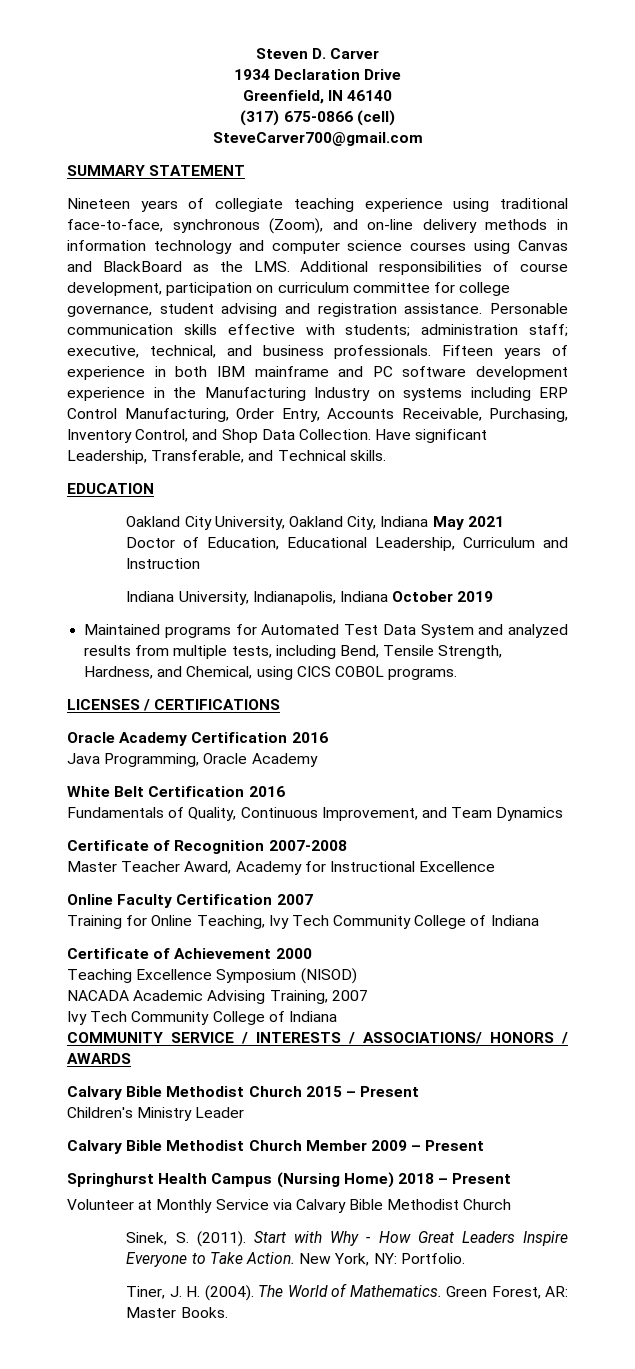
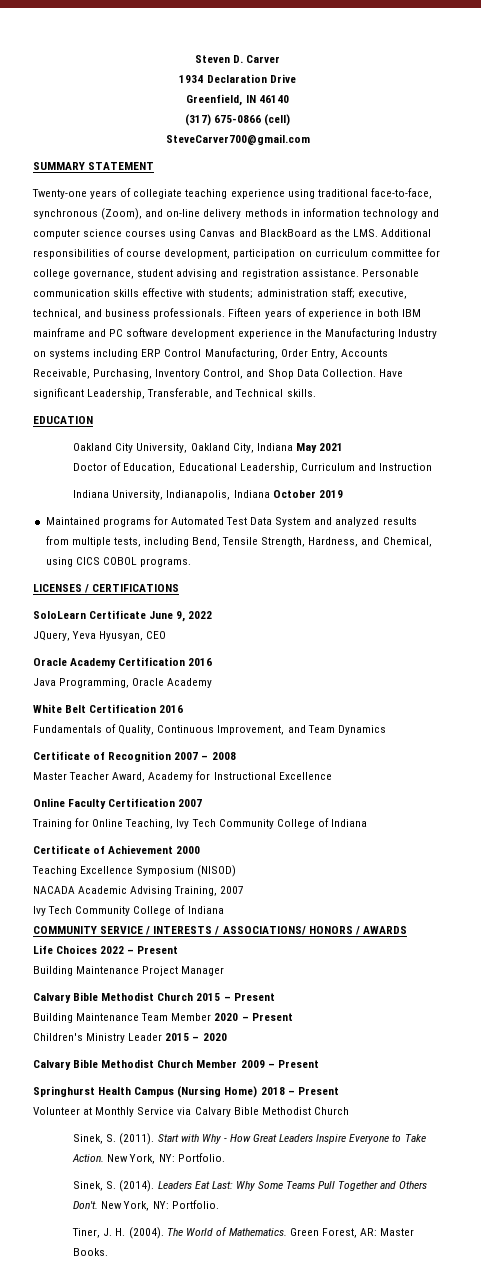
[67,198,130,209] Nineteen -> [32,189,87,199] Twenty-one
(281, 704) none -> [33,610,213,622] [33,631,167,641] // SoloLearn Certificate June 9, 2022 // JQuery, Yeva Hyusyan, CEO
[268,840,347,851] 2007-2008 -> [174,752,236,760] 2007 – 2008
(131, 1058) none -> [33,945,179,954] [33,966,225,976] // Life Choices 2022 – Present // Building Maintenance Project Manager
(420, 1091) none -> [33,1013,293,1023] // Building Maintenance Team Member 2020 – Present
(245, 1112) none -> [165,1033,227,1041] 2015 – 2020
(465, 1258) none -> [73,1180,428,1192] [73,1200,219,1211] // Sinek, S. (2014). Leaders Eat Last: Why Some Teams Pull Together and Others Don't. New York, NY: Portfolio.

